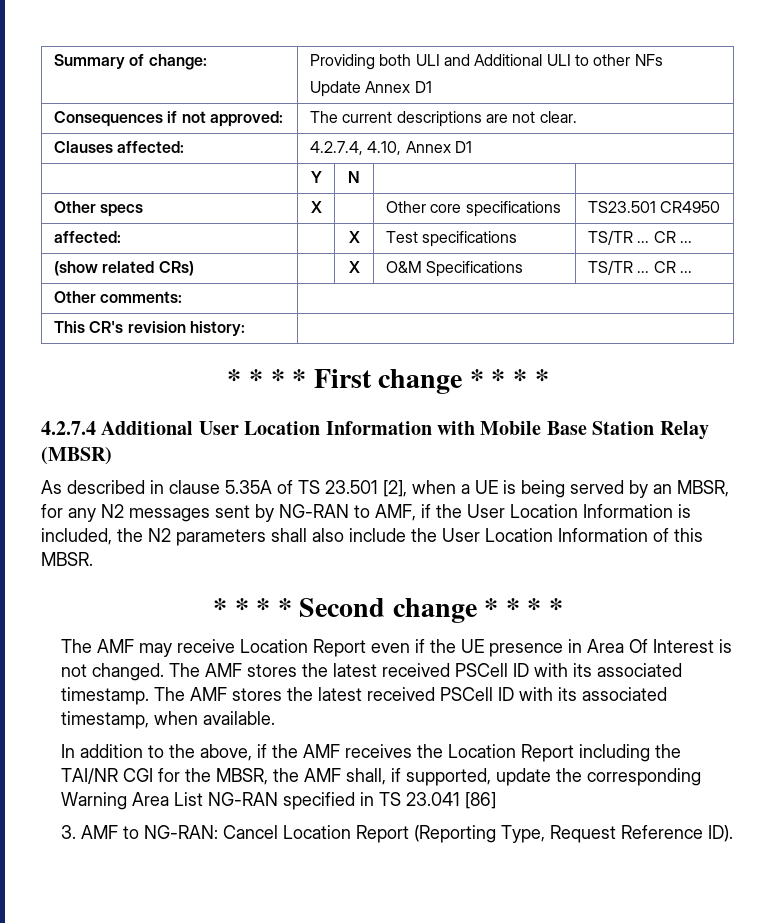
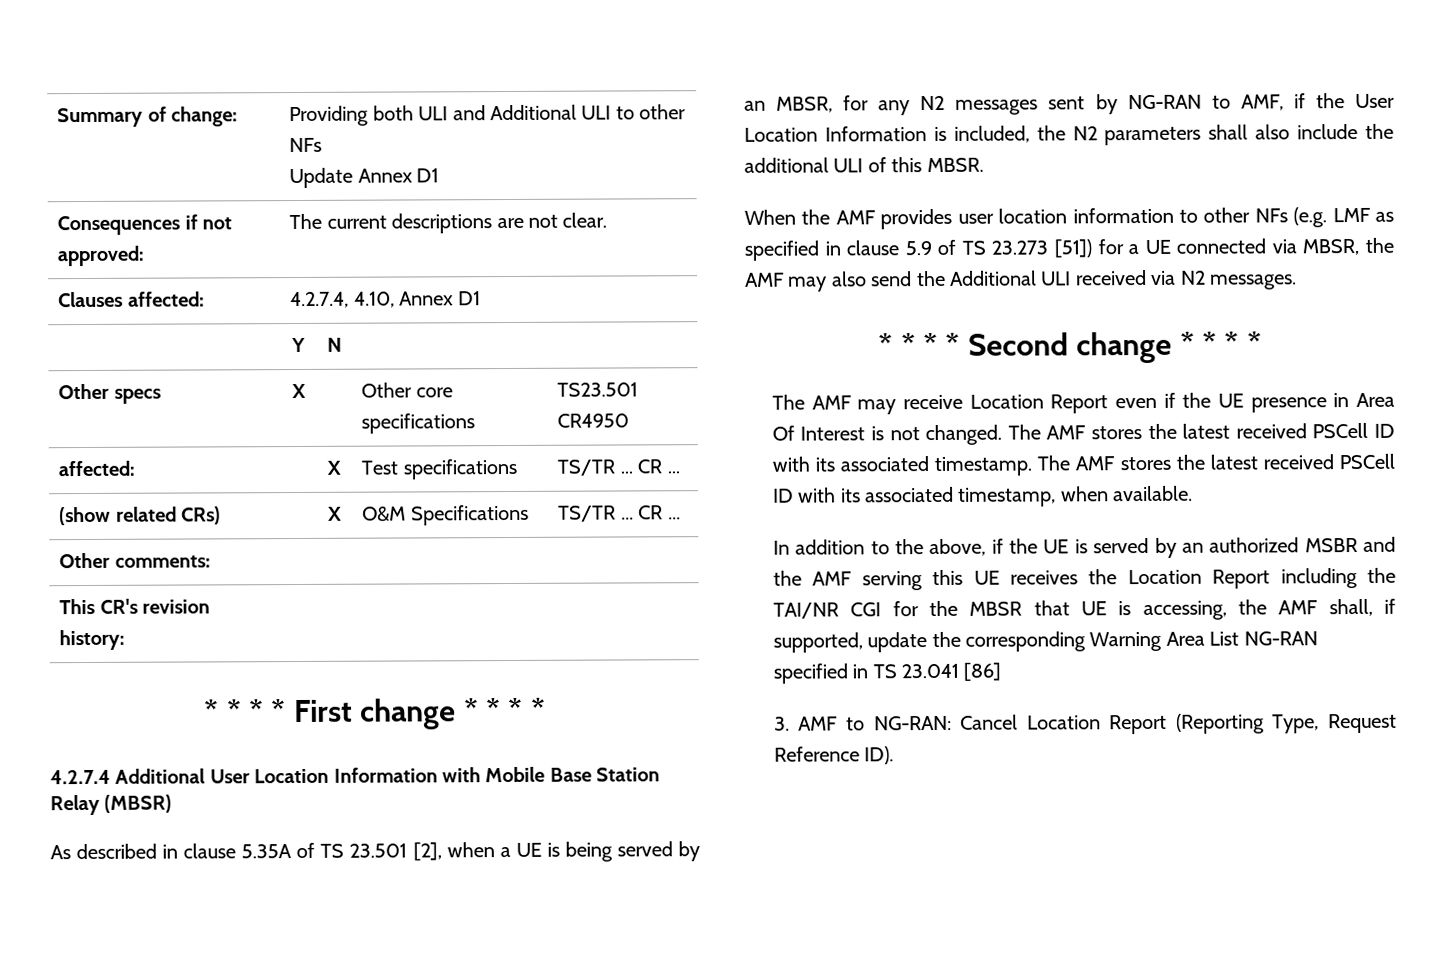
[442,528,648,542] User Location Information -> [744,157,864,173] additional ULI
(93, 559) none -> [744,207,1394,230] [744,237,1394,261] [745,269,1297,292] // When the AMF provides user location information to other NFs (e.g. LMF as specified in clause 5.9 of TS 23.273 [51]) for a UE connected via MBSR, the AMF may also send the Additional ULI received via N2 messages.
[303,744,341,758] AMF -> [1043,536,1396,558] [772,569,1000,591] UE is served by an authorized MSBR and the AMF serving this UE
[216,768,269,785] MBSR, -> [969,600,1227,621] MBSR that UE is accessing,

